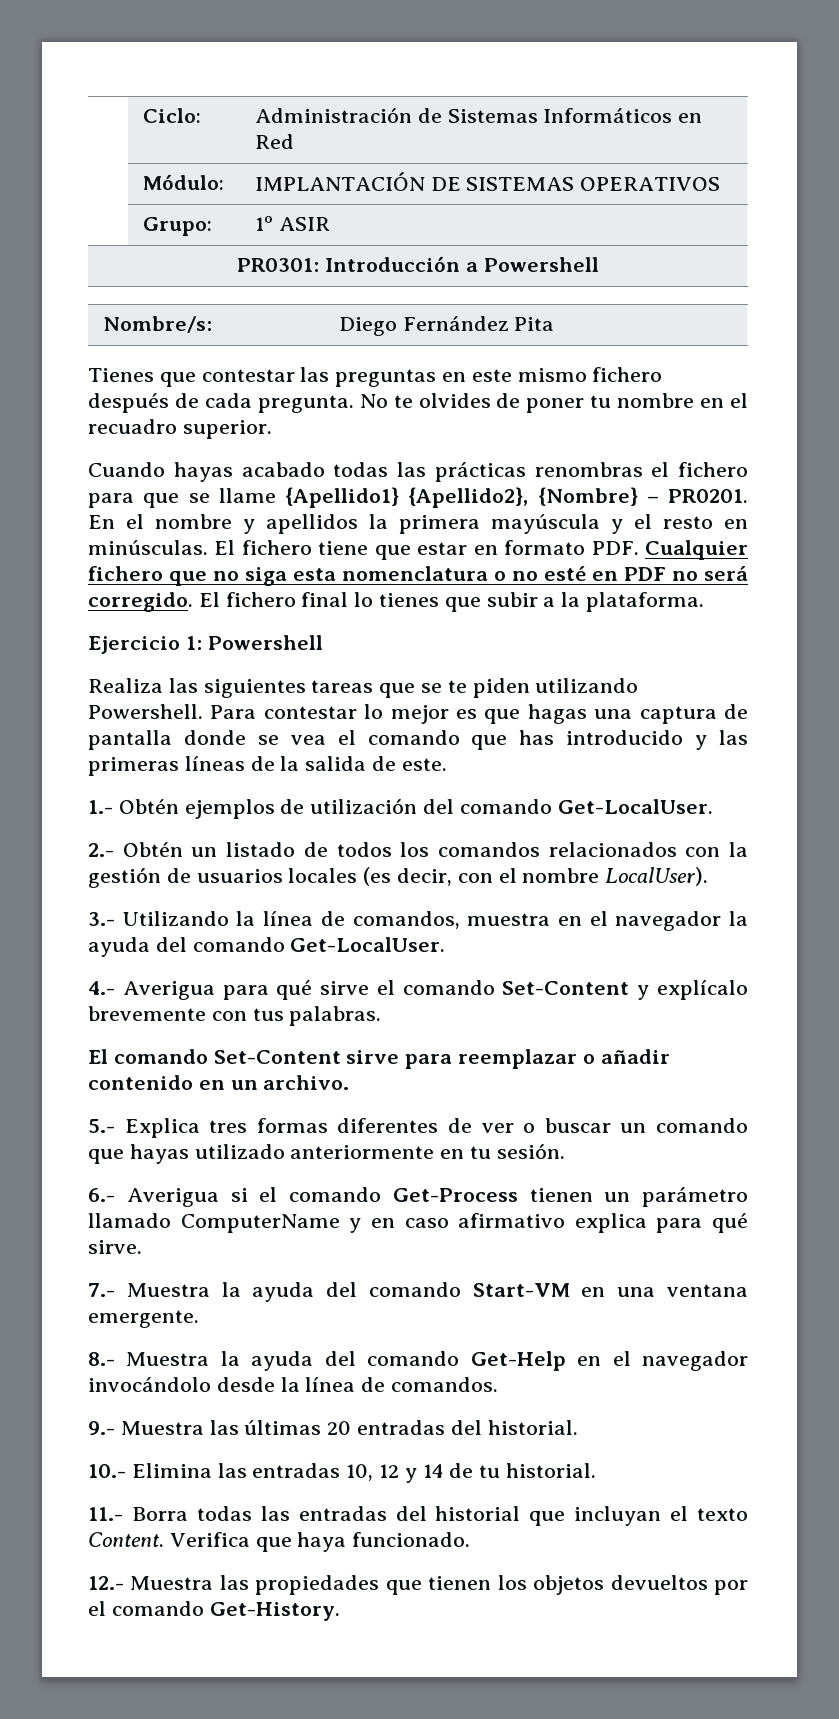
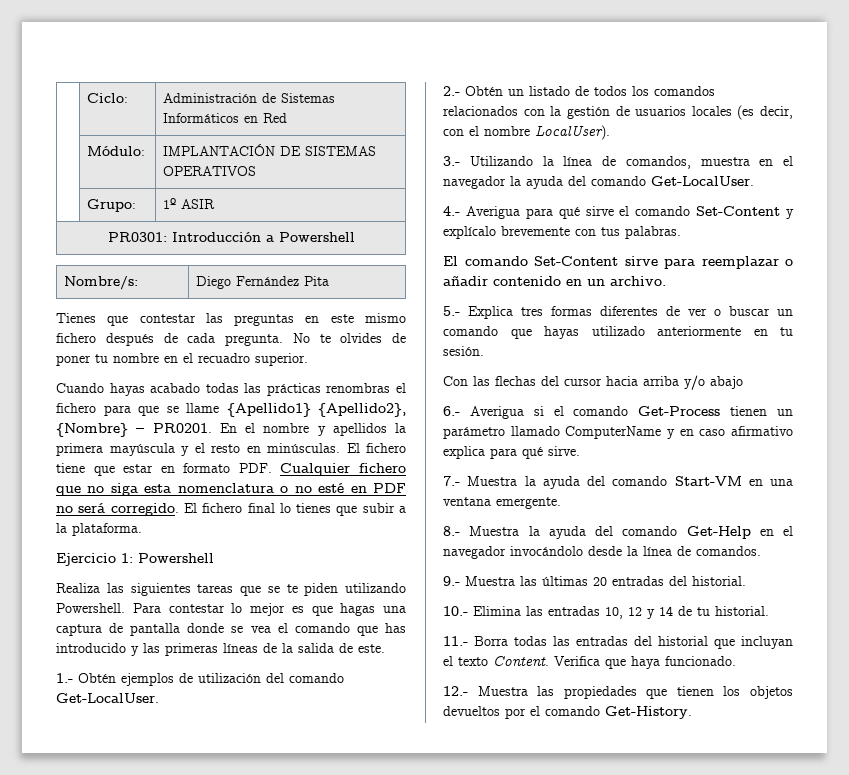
(565, 1151) none -> [443,375,743,390] // Con las flechas del cursor hacia arriba y/o abajo

